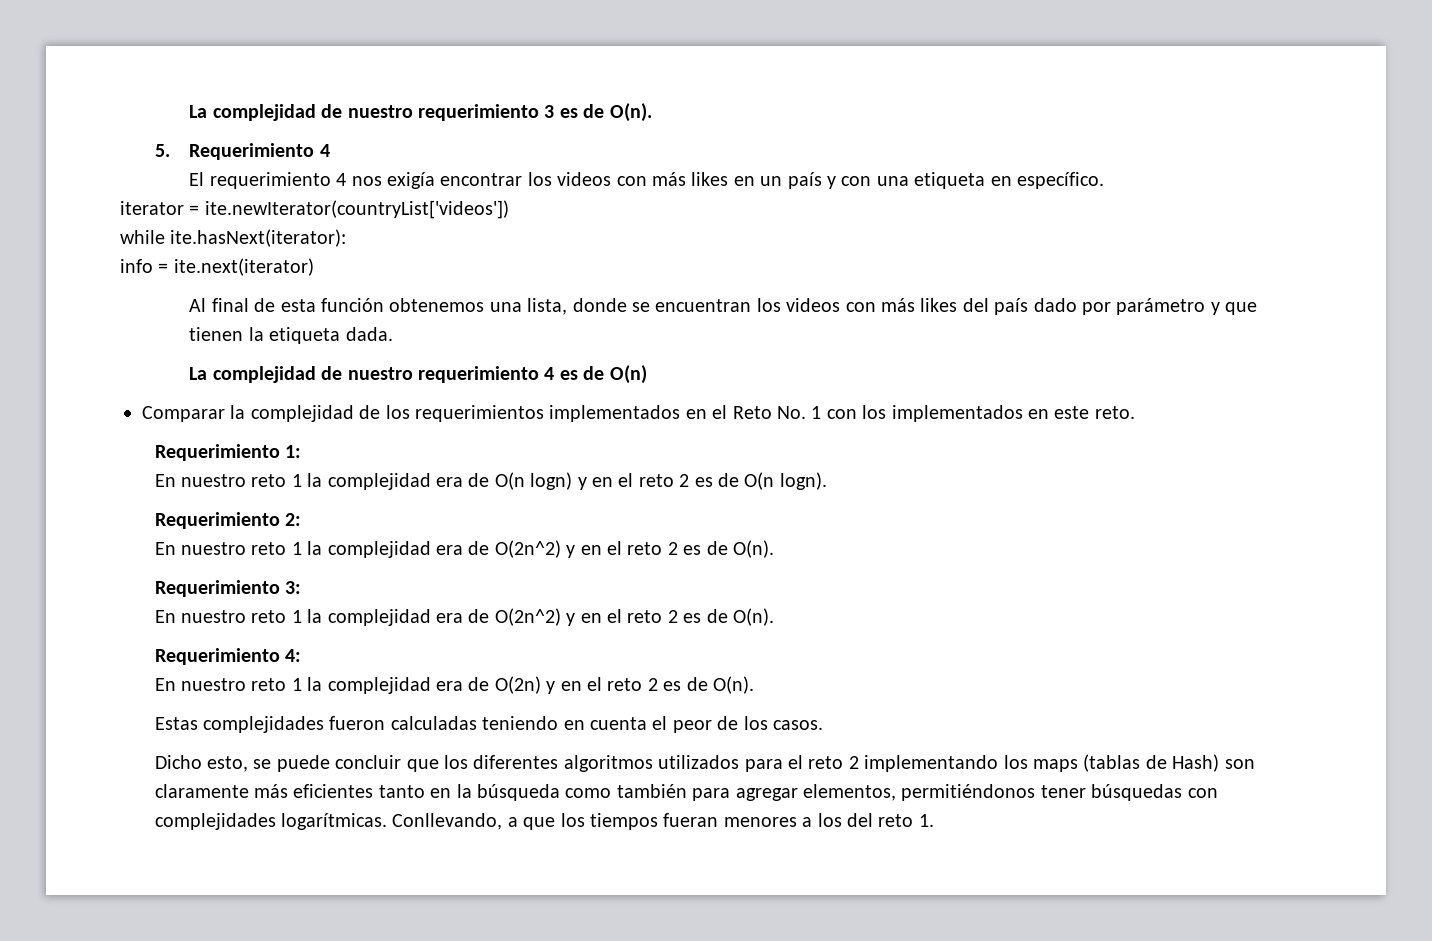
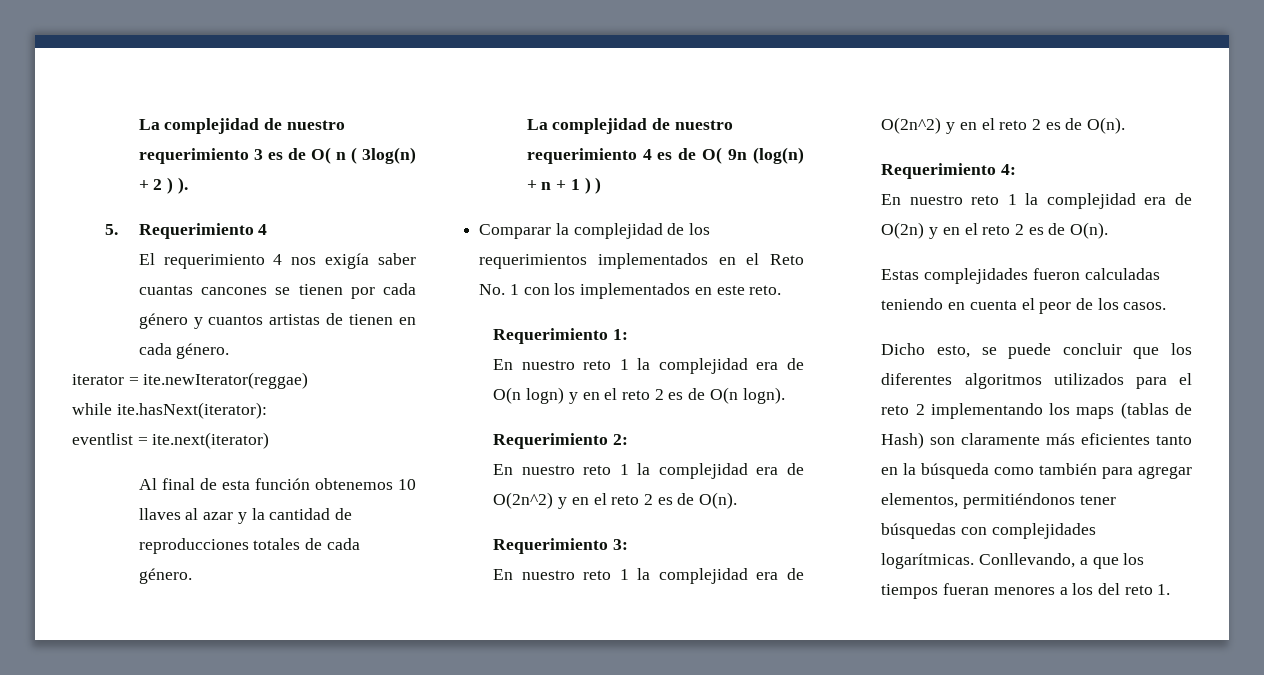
[609,103,652,122] O(n). -> [310,147,416,164] [138,177,188,194] O( n ( 3log(n) + 2 ) ).
[440,172,1104,189] encontrar los videos con más likes en un país y con una etiqueta en específico. -> [378,253,416,265] [138,283,416,299] [138,313,416,329] [138,343,230,359] saber cuantas cancones se tienen por cada género y cuantos artistas de tienen en cada género.
[204,200,509,219] ite.newIterator(countryList['videos']) -> [143,372,309,389] ite.newIterator(reggae)
[120,259,153,273] info -> [72,433,133,445] eventlist
[489,298,1258,315] [189,327,393,344] una lista, donde se encuentran los videos con más likes del país dado por parámetro y que tienen la etiqueta dada. -> [398,479,416,490] [138,508,353,524] [138,538,360,554] [138,568,192,584] 10 llaves al azar y la cantidad de reproducciones totales de cada género.
[609,365,647,384] O(n) -> [702,147,804,164] [526,177,602,194] O( 9n (log(n) + n + 1 ) )

